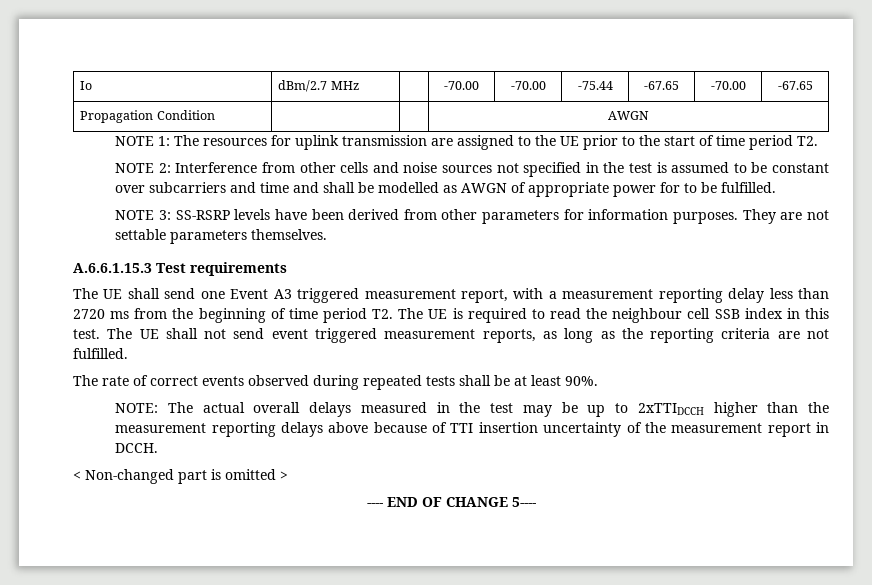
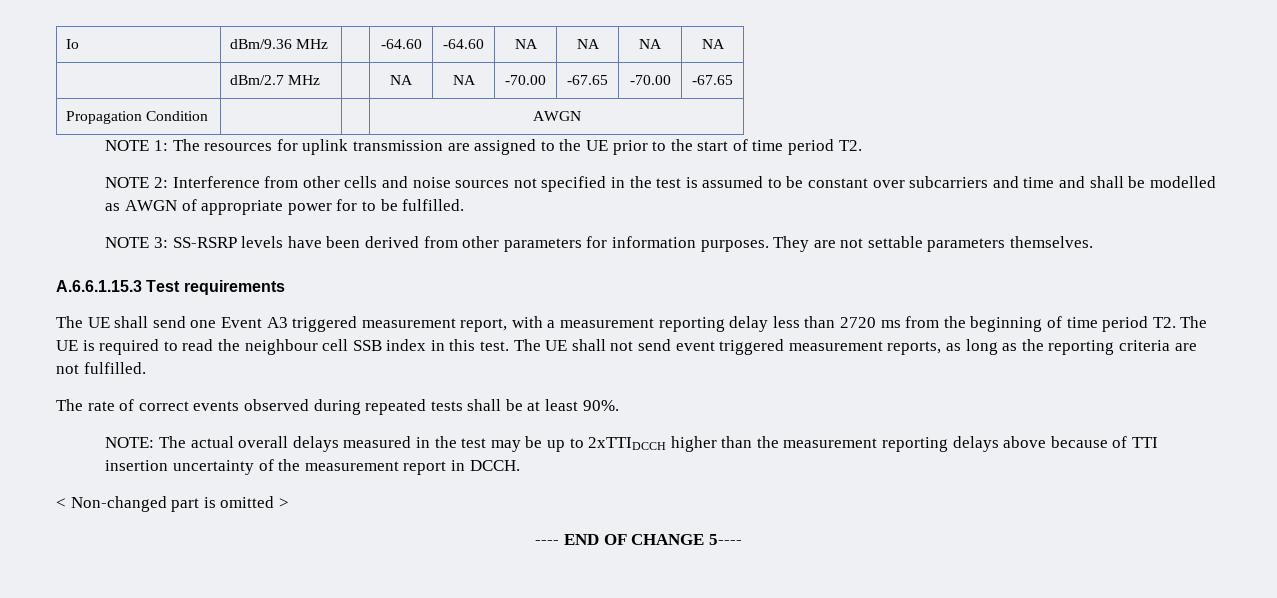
(93, 85) none -> [230,39,329,49] [380,39,422,49] [443,39,484,49] [514,39,538,49] [576,39,600,49] [639,39,662,49] [701,39,725,49] | dBm/9.36 MHz | | -64.60 | -64.60 | NA | NA | NA | NA //
[444,81,479,90] [510,81,546,90] [577,81,613,90] -70.00 | -70.00 | -75.44 -> [390,75,413,85] [452,75,476,85] [505,75,546,85] NA | NA | -70.00

